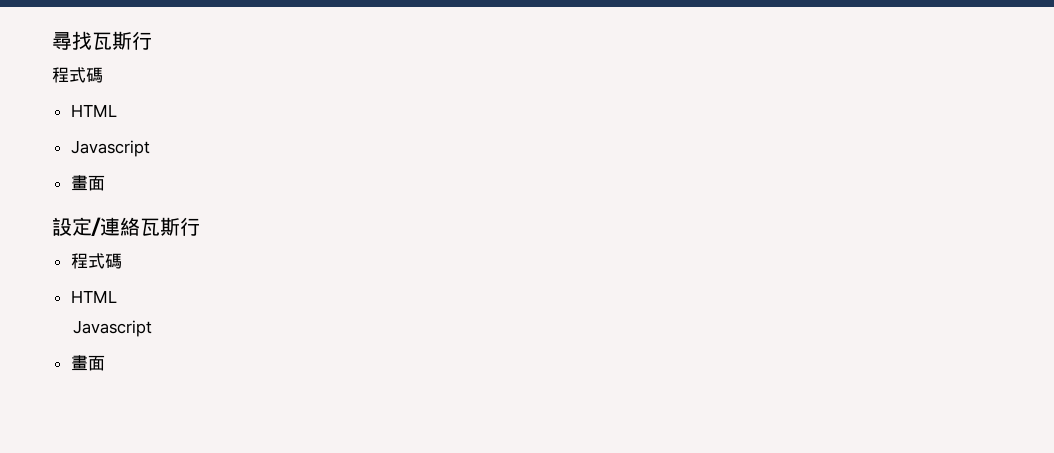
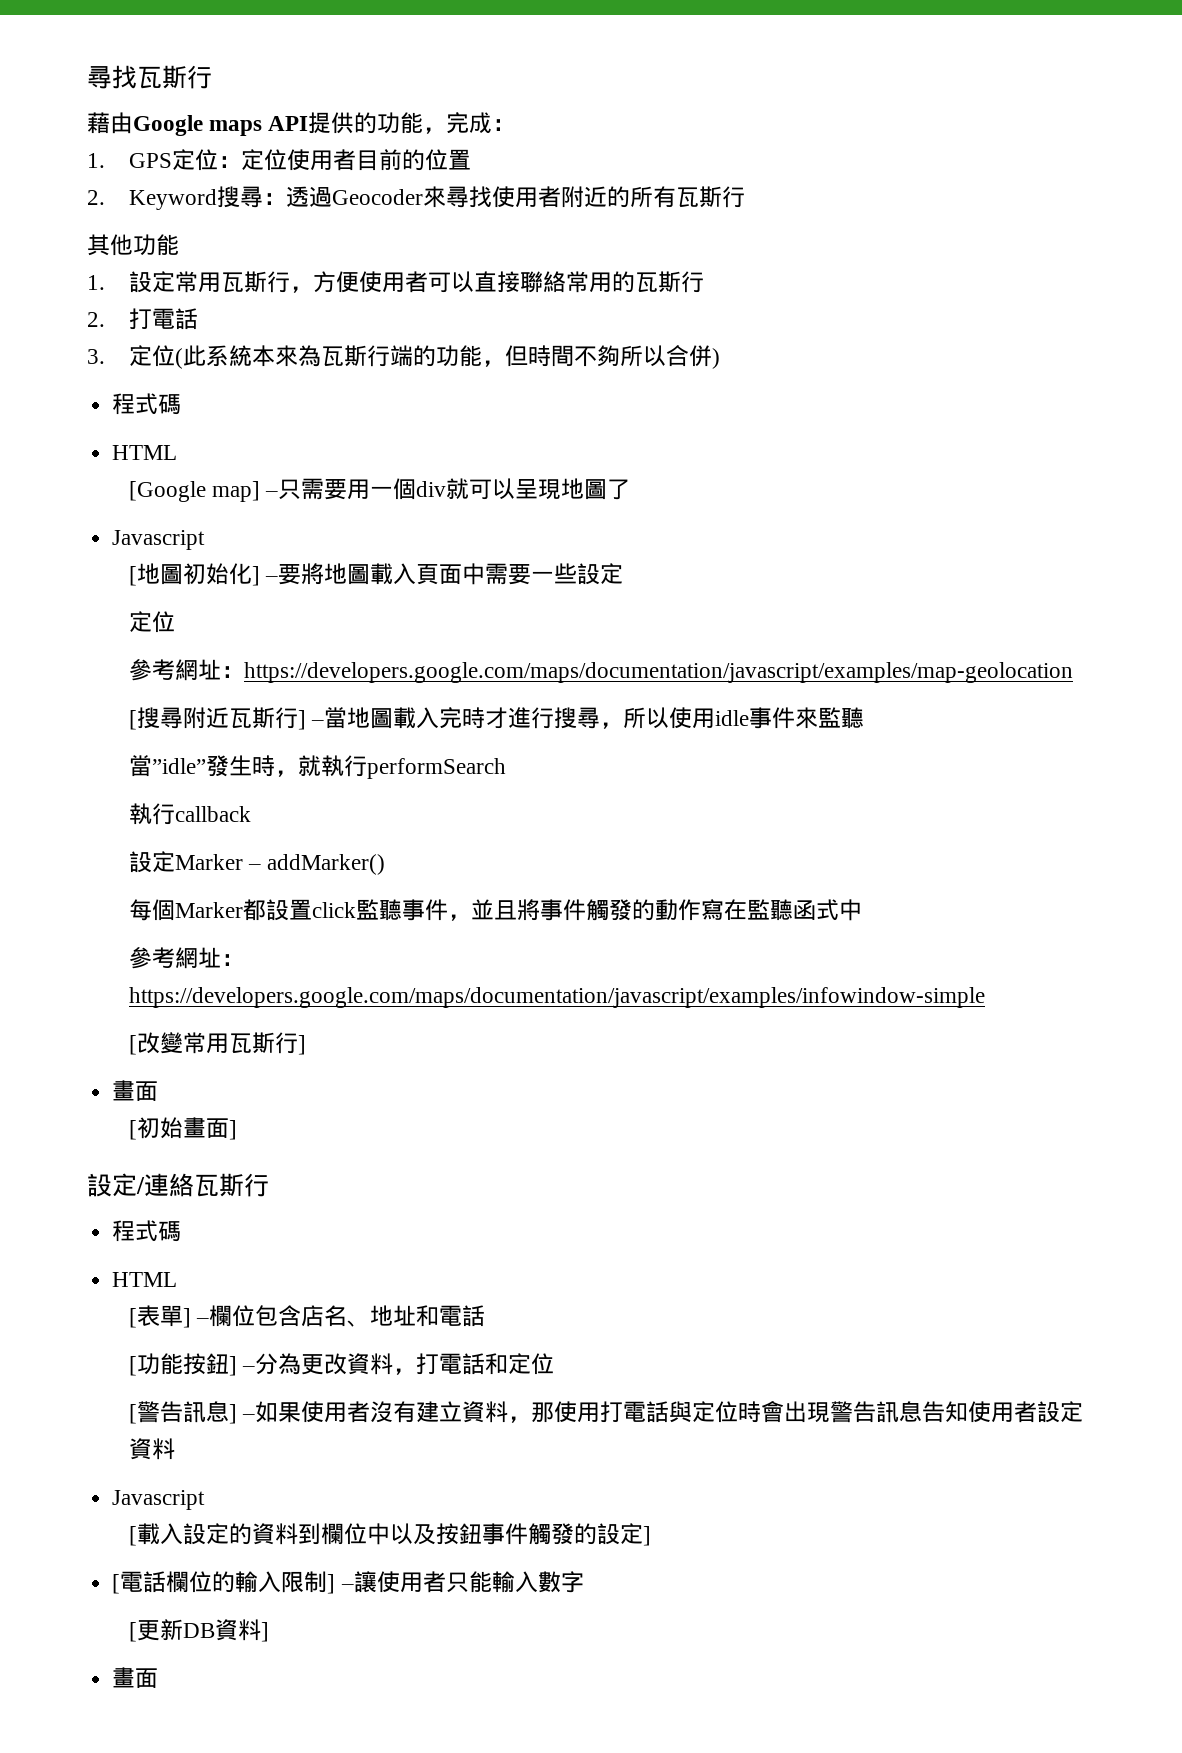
[52,67,103,83] [70,104,117,117] [70,140,150,157] [70,175,105,191] 程式碼 // HTML // Javascript // 畫面 -> [87,112,516,136] [87,149,471,171] [87,186,745,210] [87,234,179,256] [87,271,704,293] [87,308,198,330] [87,345,720,369] [112,393,182,415] [112,445,178,460] [128,478,631,502] [112,530,206,550] [128,563,624,586] [128,611,175,633] [128,659,1073,683] [128,707,865,730] [128,755,506,779] [128,803,251,825] [128,851,386,875] [128,899,862,921] [128,947,244,969] [128,987,985,1008] [128,1032,306,1055] [112,1080,159,1101] [128,1117,237,1140] 藉由Google maps API提供的功能，完成： // 1. GPS定位：定位使用者目前的位置 // 2. Keyword搜尋：透過Geocoder來尋找使用者附近的所有瓦斯行 // 其他功能 // 1.設定常用瓦斯行，方便使用者可以直接聯絡常用的瓦斯行 // 2.打電話 // 3.定位(此系統本來為瓦斯行端的功能，但時間不夠所以合併) // 程式碼 // HTML // [Google map] –只需要用一個div就可以呈現地圖了 // Javascript // [地圖初始化] –要將地圖載入頁面中需要一些設定 // 定位 // 參考網址：https://developers.google.com/maps/documentation/javascript/examples/map-geolocation // [搜尋附近瓦斯行] –當地圖載入完時才進行搜尋，所以使用idle事件來監聽 // 當”idle”發生時，就執行performSearch // 執行callback // 設定Marker – addMarker() // 每個Marker都設置click監聽事件，並且將事件觸發的動作寫在監聽函式中 // 參考網址：https://developers.google.com/maps/documentation/javascript/examples/infowindow-simple // [改變常用瓦斯行] // 畫面 // [初始畫面]
[72,320,152,337] Javascript -> [128,1305,486,1328] [128,1353,555,1376] [128,1401,1084,1424] [128,1438,175,1460] [112,1490,206,1510] [128,1523,651,1546] [112,1571,584,1594] [128,1619,269,1642] [表單] –欄位包含店名、地址和電話 // [功能按鈕] –分為更改資料，打電話和定位 // [警告訊息] –如果使用者沒有建立資料，那使用打電話與定位時會出現警告訊息告知使用者設定資料 // Javascript // [載入設定的資料到欄位中以及按鈕事件觸發的設定] // [電話欄位的輸入限制] –讓使用者只能輸入數字 // [更新DB資料]

